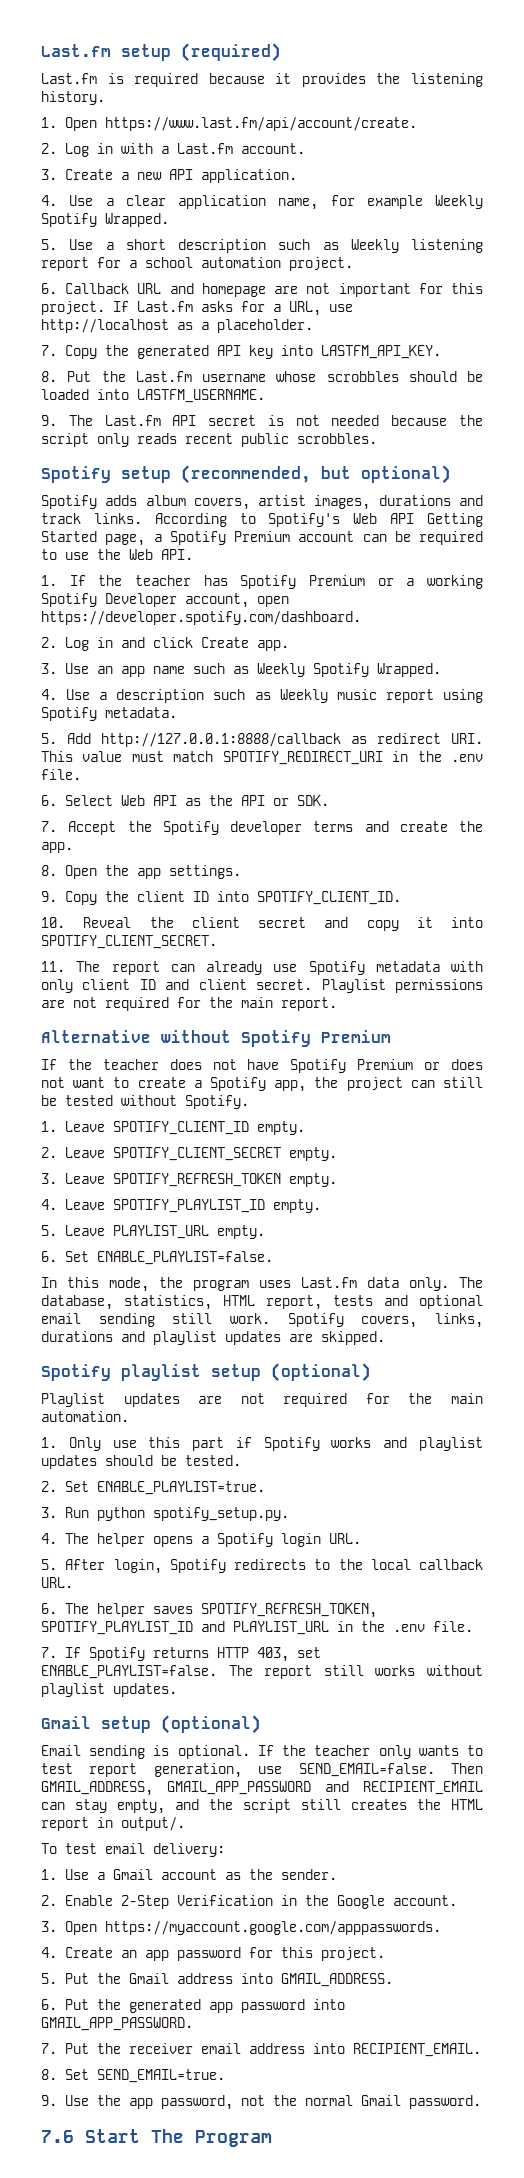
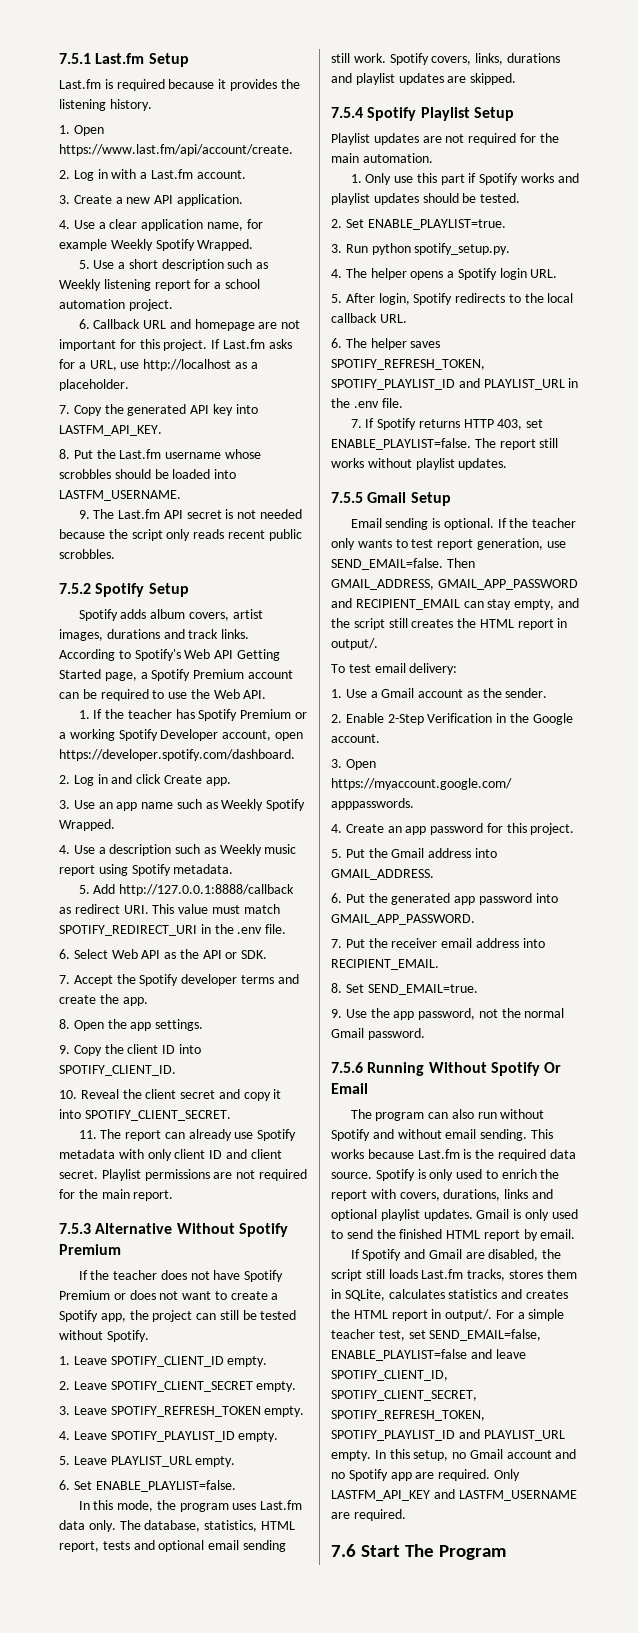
[41,43,281,62] Last.fm setup (required) -> [59,53,189,67] 7.5.1 Last.fm Setup
[41,465,451,484] Spotify setup (recommended, but optional) -> [59,583,189,597] 7.5.2 Spotify Setup
[41,1030,231,1043] Alternative without -> [59,1223,235,1234] 7.5.3 Alternative Without
[41,1363,371,1382] Spotify playlist setup (optional) -> [331,107,514,121] 7.5.4 Spotify Playlist Setup
[41,1715,261,1734] Gmail setup (optional) -> [331,492,451,506] 7.5.5 Gmail Setup
(481, 2102) none -> [331,1062,562,1076] [331,1083,368,1094] [350,1109,545,1121] [331,1129,553,1141] [331,1149,576,1161] [331,1169,560,1181] [331,1189,553,1201] [331,1209,578,1221] [331,1229,576,1241] [350,1249,562,1261] [331,1269,577,1281] [331,1289,568,1301] [331,1309,565,1321] [331,1329,542,1341] [331,1349,526,1361] [331,1370,448,1381] [331,1390,477,1401] [331,1410,485,1421] [331,1429,565,1441] [331,1449,577,1461] [331,1469,520,1481] [331,1489,577,1501] [331,1509,406,1521] // 7.5.6 Running Without Spotify Or Email // The program can also run without Spotify and without email sending. This works because Last.fm is the required data source. Spotify is only used to enrich the report with covers, durations, links and optional playlist updates. Gmail is only used to send the finished HTML report by email. // If Spotify and Gmail are disabled, the script still loads Last.fm tracks, stores them in SQLite, calculates statistics and creates the HTML report in output/. For a simple teacher test, set SEND_EMAIL=false, ENABLE_PLAYLIST=false and leave SPOTIFY_CLIENT_ID, SPOTIFY_CLIENT_SECRET, SPOTIFY_REFRESH_TOKEN, SPOTIFY_PLAYLIST_ID and PLAYLIST_URL empty. In this setup, no Gmail account and no Spotify app are required. Only LASTFM_API_KEY and LASTFM_USERNAME are required.

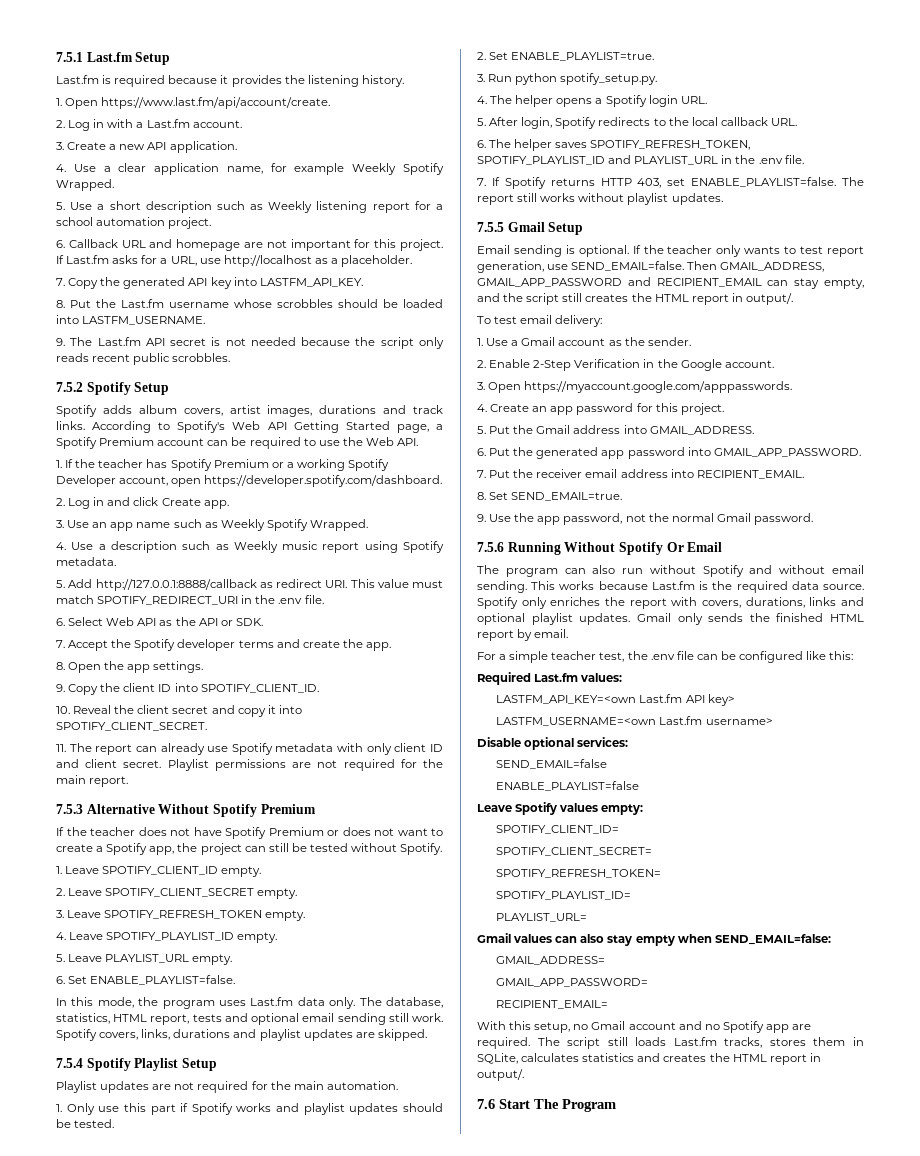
[417,1169,537,1181] is only used to enrich -> [521,597,601,609] only enriches
[513,1209,578,1221] [331,1229,373,1239] is only used to send -> [677,613,744,625] only sends
[350,1249,562,1261] If Spotify and Gmail are disabled, the -> [477,651,854,663] [477,672,623,685] [496,694,735,706] [496,716,773,726] [477,737,629,750] [496,759,608,769] [496,781,640,791] [477,802,644,815] [496,825,620,834] [496,847,653,856] [496,869,662,878] [496,891,632,900] [496,913,588,922] [477,933,831,946] [496,956,606,965] [496,978,649,987] [496,1000,609,1009] [477,1021,812,1033] [477,1037,560,1049] For a simple teacher test, the .env file can be configured like this: // Required Last.fm values: // LASTFM_API_KEY=<own Last.fm API key> // LASTFM_USERNAME=<own Last.fm username> // Disable optional services: // SEND_EMAIL=false // ENABLE_PLAYLIST=false // Leave Spotify values empty: // SPOTIFY_CLIENT_ID= // SPOTIFY_CLIENT_SECRET= // SPOTIFY_REFRESH_TOKEN= // SPOTIFY_PLAYLIST_ID= // PLAYLIST_URL= // Gmail values can also stay empty when SEND_EMAIL=false: // GMAIL_ADDRESS= // GMAIL_APP_PASSWORD= // RECIPIENT_EMAIL= // With this setup, no Gmail account and no Spotify app are required. The
[495,1309,565,1321] [331,1329,542,1341] [331,1349,526,1361] [331,1370,448,1381] [331,1390,477,1401] [331,1410,485,1421] [331,1429,565,1441] [331,1449,577,1461] [331,1469,520,1481] [331,1489,577,1501] [331,1509,406,1521] For a simple teacher test, set SEND_EMAIL=false, ENABLE_PLAYLIST=false and leave SPOTIFY_CLIENT_ID, SPOTIFY_CLIENT_SECRET, SPOTIFY_REFRESH_TOKEN, SPOTIFY_PLAYLIST_ID and PLAYLIST_URL empty. In this setup, no Gmail account and no Spotify app are required. Only LASTFM_API_KEY and LASTFM_USERNAME are required. -> (524, 1075) none

